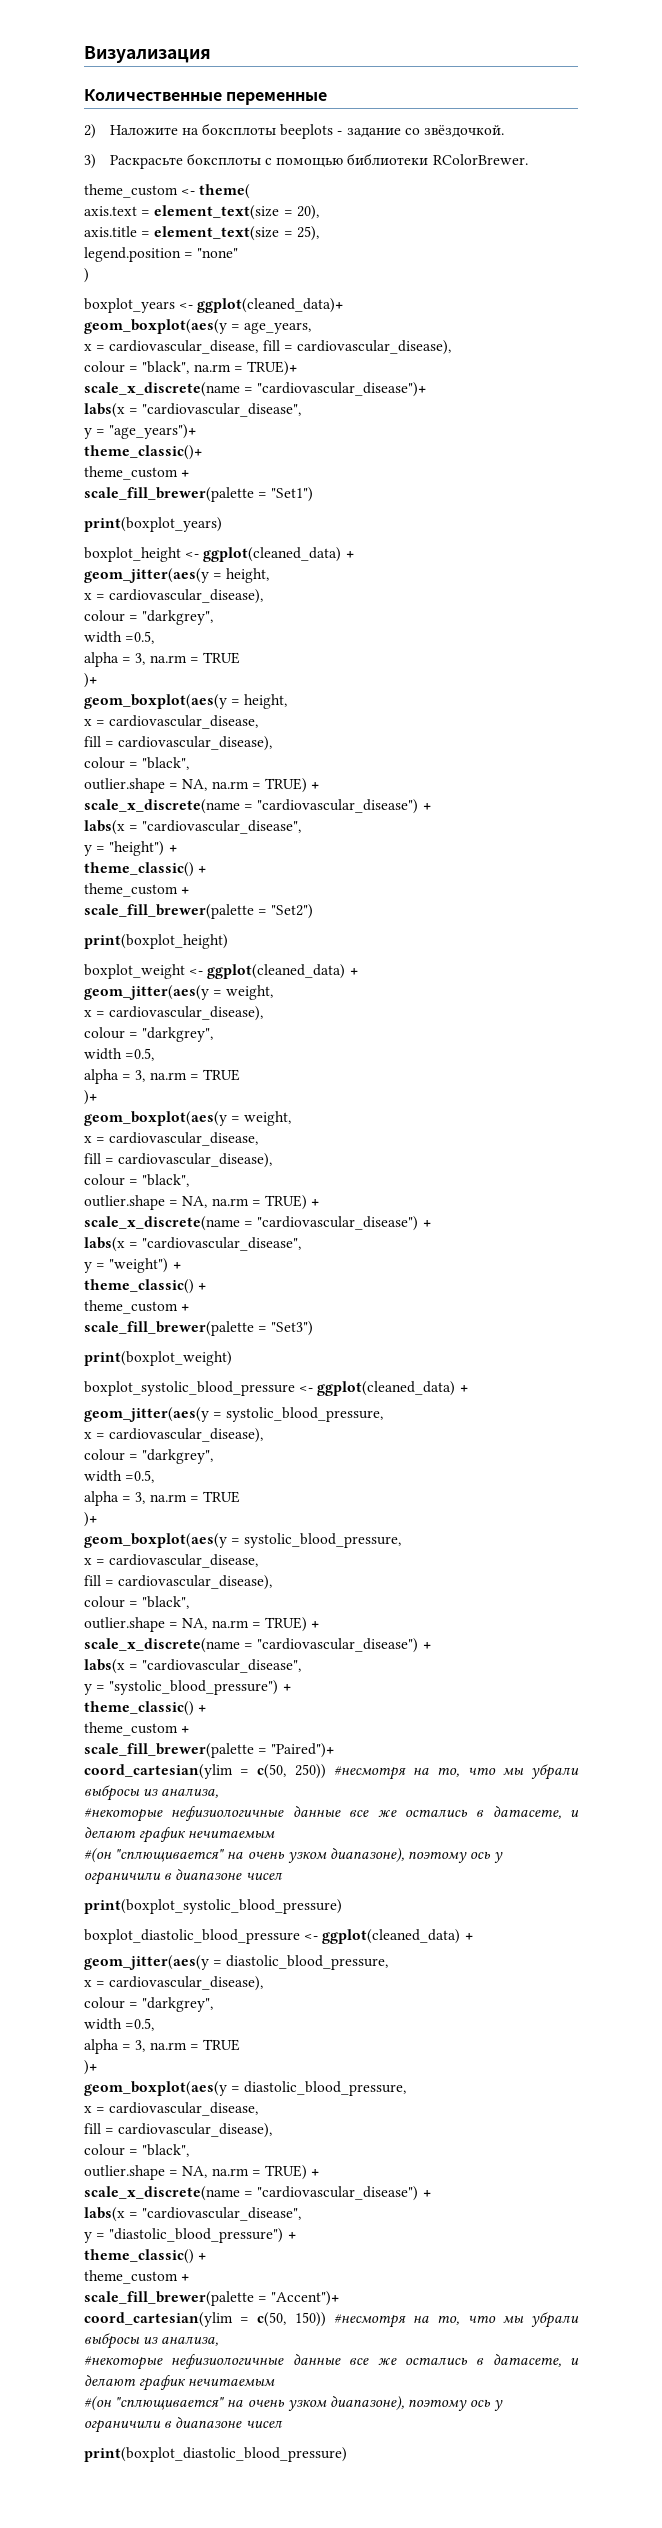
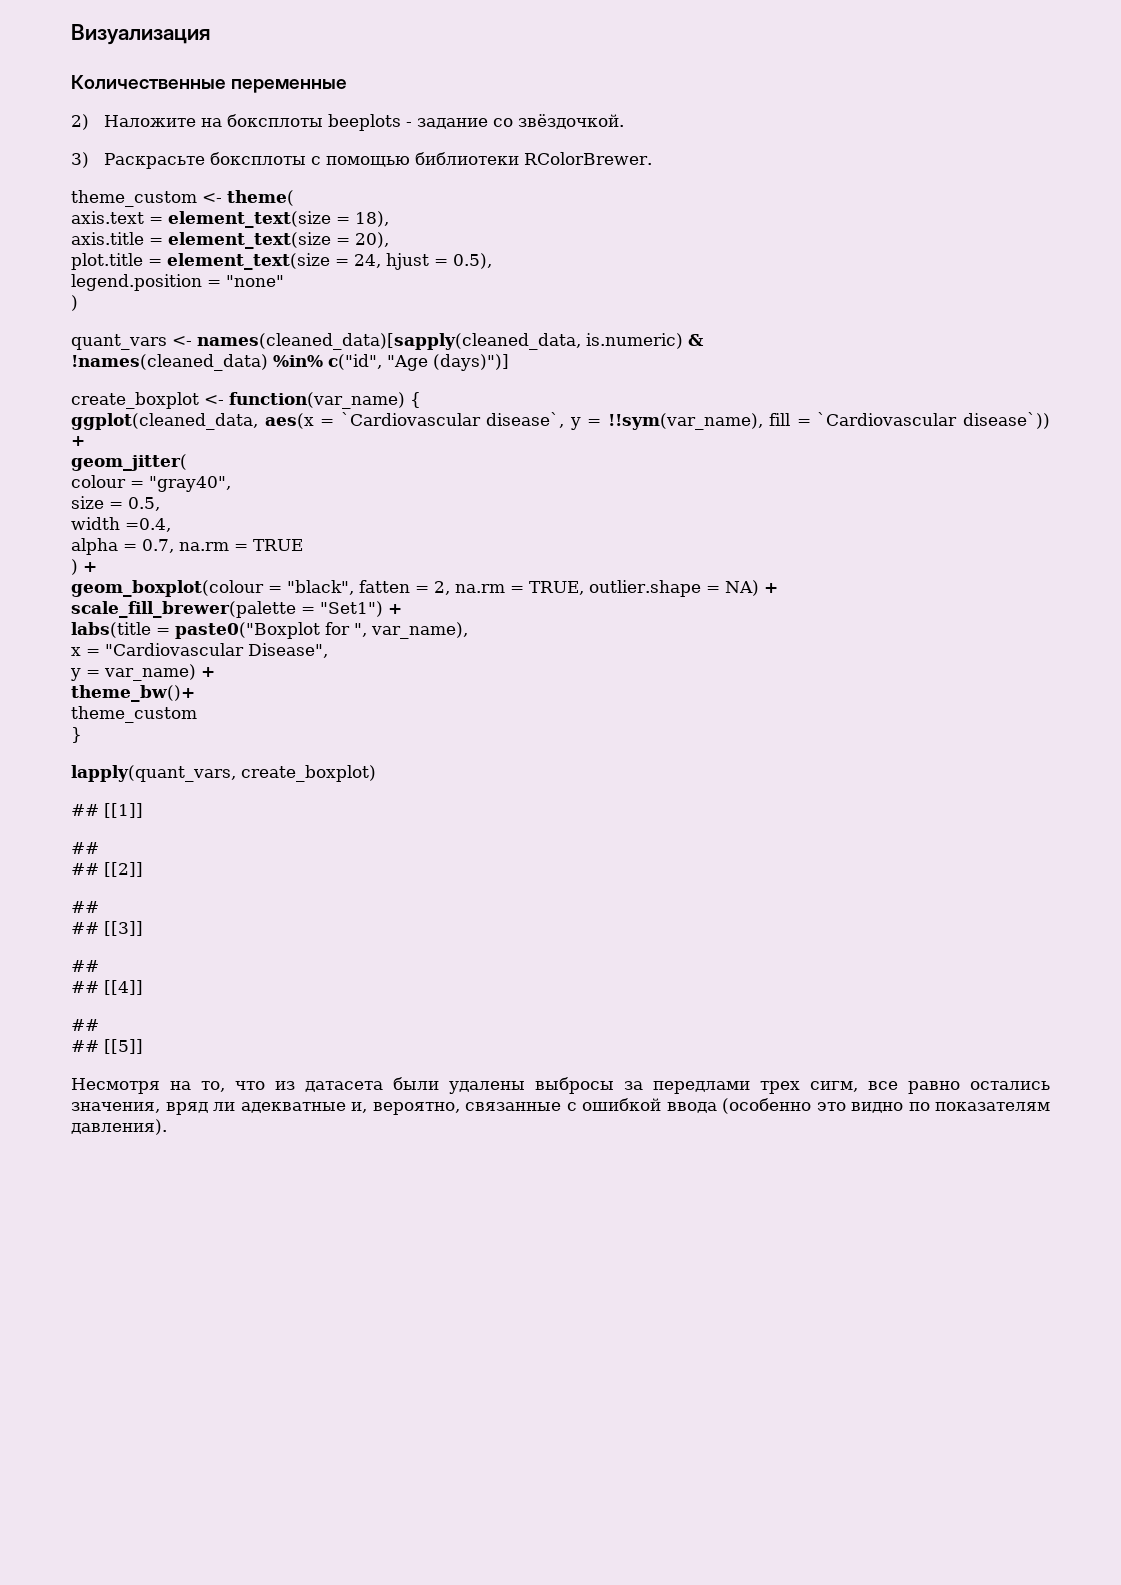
[296,205,319,220] 20), -> [355,211,389,227] 18),
[296,226,319,241] [84,247,239,262] [84,268,89,283] [84,298,344,313] [84,319,312,334] [84,340,451,355] [84,361,297,376] [84,382,427,397] [84,403,302,418] [84,424,197,439] [84,445,202,460] [84,466,190,480] [84,487,314,502] [84,517,222,532] [84,547,354,562] [84,568,270,583] [84,589,264,604] [84,610,214,625] [84,631,155,644] [84,652,240,667] [84,673,97,688] [84,694,288,709] [84,715,259,729] [84,736,273,751] [84,757,190,770] [84,778,320,793] [84,799,431,814] [84,820,302,835] [84,841,177,856] [84,862,207,877] [84,883,190,897] [84,904,314,919] [84,934,228,949] [84,964,358,979] [84,985,274,1000] [84,1006,264,1021] [84,1027,214,1042] [84,1048,155,1061] [84,1069,240,1084] [84,1090,97,1105] [84,1111,292,1126] [84,1132,259,1146] [84,1153,273,1168] [84,1174,190,1187] [84,1195,320,1210] [84,1216,431,1231] [84,1237,302,1252] [84,1258,181,1273] [84,1279,207,1294] [84,1300,190,1314] [84,1321,314,1336] [84,1351,232,1366] [84,1381,468,1396] [84,1407,384,1422] [84,1428,264,1443] [84,1449,214,1464] [84,1470,155,1483] [84,1491,240,1506] [84,1512,97,1527] [84,1533,402,1548] [84,1554,259,1568] [84,1575,273,1590] [84,1596,190,1609] [84,1617,320,1632] [84,1638,431,1653] [84,1659,302,1674] [84,1680,291,1695] [84,1701,207,1716] [84,1722,190,1736] [84,1743,335,1758] [84,1764,579,1780] [84,1785,219,1801] [84,1805,579,1822] [84,1826,276,1843] [84,1847,504,1863] [84,1868,283,1885] [84,1899,342,1914] [84,1929,473,1944] [84,1955,389,1970] [84,1976,264,1991] [84,1997,214,2012] [84,2018,155,2031] [84,2039,240,2054] [84,2060,97,2075] [84,2081,407,2096] [84,2102,259,2116] [84,2123,273,2138] [84,2144,190,2157] [84,2165,320,2180] [84,2186,431,2201] [84,2207,302,2222] [84,2228,296,2243] [84,2249,207,2264] [84,2270,190,2284] [84,2291,340,2306] [84,2312,579,2328] [84,2333,219,2349] [84,2353,579,2370] [84,2374,276,2391] [84,2395,504,2411] [84,2416,283,2433] [84,2447,347,2462] 25), // legend.position = "none" // ) // boxplot_years <- ggplot(cleaned_data)+ // geom_boxplot(aes(y = age_years, // x = cardiovascular_disease, fill = cardiovascular_disease), // colour = "black", na.rm = TRUE)+ // scale_x_discrete(name = "cardiovascular_disease")+ // labs(x = "cardiovascular_disease", // y = "age_years")+ // theme_classic()+ // theme_custom + // scale_fill_brewer(palette = "Set1") // print(boxplot_years) // boxplot_height <- ggplot(cleaned_data) + // geom_jitter(aes(y = height, // x = cardiovascular_disease), // colour = "darkgrey", // width =0.5, // alpha = 3, na.rm = TRUE // )+ // geom_boxplot(aes(y = height, // x = cardiovascular_disease, // fill = cardiovascular_disease), // colour = "black", // outlier.shape = NA, na.rm = TRUE) + // scale_x_discrete(name = "cardiovascular_disease") + // labs(x = "cardiovascular_disease", // y = "height") + // theme_classic() + // theme_custom + // scale_fill_brewer(palette = "Set2") // print(boxplot_height) // boxplot_weight <- ggplot(cleaned_data) + // geom_jitter(aes(y = weight, // x = cardiovascular_disease), // colour = "darkgrey", // width =0.5, // alpha = 3, na.rm = TRUE // )+ // geom_boxplot(aes(y = weight, // x = cardiovascular_disease, // fill = cardiovascular_disease), // colour = "black", // outlier.shape = NA, na.rm = TRUE) + // scale_x_discrete(name = "cardiovascular_disease") + // labs(x = "cardiovascular_disease", // y = "weight") + // theme_classic() + // theme_custom + // scale_fill_brewer(palette = "Set3") // print(boxplot_weight) // boxplot_systolic_blood_pressure <- ggplot(cleaned_data) + // geom_jitter(aes(y = systolic_blood_pressure, // x = cardiovascular_disease), // colour = "darkgrey", // width =0.5, // alpha = 3, na.rm = TRUE // )+ // geom_boxplot(aes(y = systolic_blood_pressure, // x = cardiovascular_disease, // fill = cardiovascular_disease), // colour = "black", // outlier.shape = NA, na.rm = TRUE) + // scale_x_discrete(name = "cardiovascular_disease") + // labs(x = "cardiovascular_disease", // y = "systolic_blood_pressure") + // theme_classic() + // theme_custom + // scale_fill_brewer(palette = "Paired")+ // coord_cartesian(ylim = c(50, 250)) #несмотря на то, что мы убрали выбросы из анализа, // #некоторые нефизиологичные данные все же остались в датасете, и делают график нечитаемым // #(он "сплющивается" на очень узком диапазоне), поэтому ось y ограничили в диапазоне чисел // print(boxplot_systolic_blood_pressure) // boxplot_diastolic_blood_pressure <- ggplot(cleaned_data) + // geom_jitter(aes(y = diastolic_blood_pressure, // x = cardiovascular_disease), // colour = "darkgrey", // width =0.5, // alpha = 3, na.rm = TRUE // )+ // geom_boxplot(aes(y = diastolic_blood_pressure, // x = cardiovascular_disease, // fill = cardiovascular_disease), // colour = "black", // outlier.shape = NA, na.rm = TRUE) + // scale_x_discrete(name = "cardiovascular_disease") + // labs(x = "cardiovascular_disease", // y = "diastolic_blood_pressure") + // theme_classic() + // theme_custom + // scale_fill_brewer(palette = "Accent")+ // coord_cartesian(ylim = c(50, 150)) #несмотря на то, что мы убрали выбросы из анализа, // #некоторые нефизиологичные данные все же остались в датасете, и делают график нечитаемым // #(он "сплющивается" на очень узком диапазоне), поэтому ось y ограничили в диапазоне чисел // print(boxplot_diastolic_blood_pressure) -> [355,232,389,248] [71,253,492,270] [71,274,284,291] [71,295,78,311] [71,333,704,350] [71,354,509,371] [71,392,421,409] [71,412,1050,430] [71,436,85,446] [71,454,187,471] [71,475,231,492] [71,496,160,511] [71,517,171,532] [71,538,303,555] [71,559,97,575] [71,580,778,597] [71,601,402,618] [71,622,468,639] [71,643,328,658] [70,664,215,681] [71,685,195,702] [71,706,197,723] [71,727,82,743] [71,765,376,782] [71,803,143,818] [71,842,99,854] [71,862,143,877] [71,901,99,913] [71,921,143,936] [71,960,99,972] [71,980,143,995] [71,1019,99,1031] [71,1039,143,1054] [71,1077,1050,1094] [71,1098,1050,1115] [71,1119,167,1135] 20), // plot.title = element_text(size = 24, hjust = 0.5), // legend.position = "none" // ) // quant_vars <- names(cleaned_data)[sapply(cleaned_data, is.numeric) & // !names(cleaned_data) %in% c("id", "Age (days)")] // create_boxplot <- function(var_name) { // ggplot(cleaned_data, aes(x = `Cardiovascular disease`, y = !!sym(var_name), fill = `Cardiovascular disease`)) + // geom_jitter( // colour = "gray40", // size = 0.5, // width =0.4, // alpha = 0.7, na.rm = TRUE // ) + // geom_boxplot(colour = "black", fatten = 2, na.rm = TRUE, outlier.shape = NA) + // scale_fill_brewer(palette = "Set1") + // labs(title = paste0("Boxplot for ", var_name), // x = "Cardiovascular Disease", // y = var_name) + // theme_bw()+ // theme_custom // } // lapply(quant_vars, create_boxplot) // ## [[1]] // ## // ## [[2]] // ## // ## [[3]] // ## // ## [[4]] // ## // ## [[5]] // Несмотря на то, что из датасета были удалены выбросы за передлами трех сигм, все равно остались значения, вряд ли адекватные и, вероятно, связанные с ошибкой ввода (особенно это видно по показателям давления).

